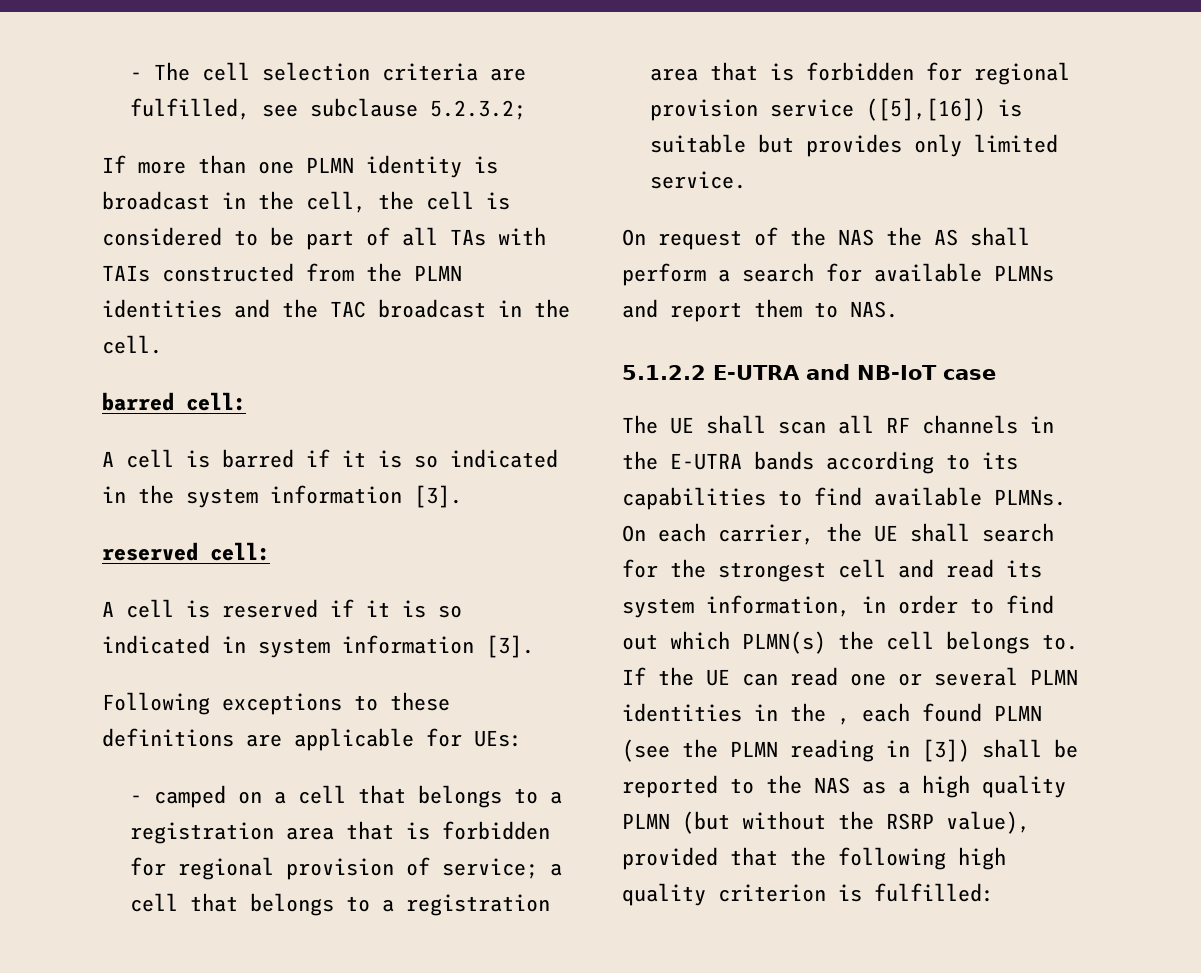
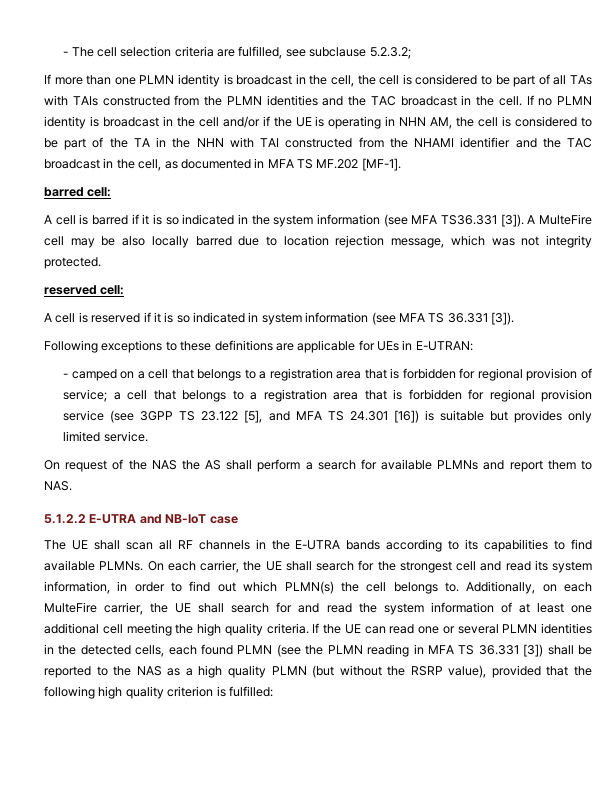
(162, 344) none -> [526,95,592,106] [44,116,593,129] [44,137,593,150] [44,158,401,171] If no PLMN identity is broadcast in the cell and/or if the UE is operating in NHN AM, the cell is considered to be part of the TA in the NHN with TAI constructed from the NHAMI identifier and the TAC broadcast in the cell, as documented in MFA TS MF.202 [MF-1].
[414,485,462,508] [3]. -> [383,214,593,227] [44,235,592,248] [44,257,101,269] (see MFA TS36.331 [3]). A MulteFire cell may be also locally barred due to location rejection message, which was not integrity protected.
[486,635,534,658] [3]. -> [371,312,514,325] (see MFA TS 36.331 [3]).
[474,730,522,747] UEs: -> [377,340,473,351] UEs in E-UTRAN:
[865,98,986,121] ([5],[16]) -> [110,410,419,423] (see 3GPP TS 23.122 [5], and MFA TS 24.301 [16])
(1078, 642) none -> [466,581,592,594] [44,602,592,615] [44,623,309,636] Additionally, on each MulteFire carrier, the UE shall search for and read the system information of at least one additional cell meeting the high quality criteria.
[838,718,850,725] , -> [80,645,165,657] detected cells,
(910, 748) none -> [427,645,519,655] MFA TS 36.331

